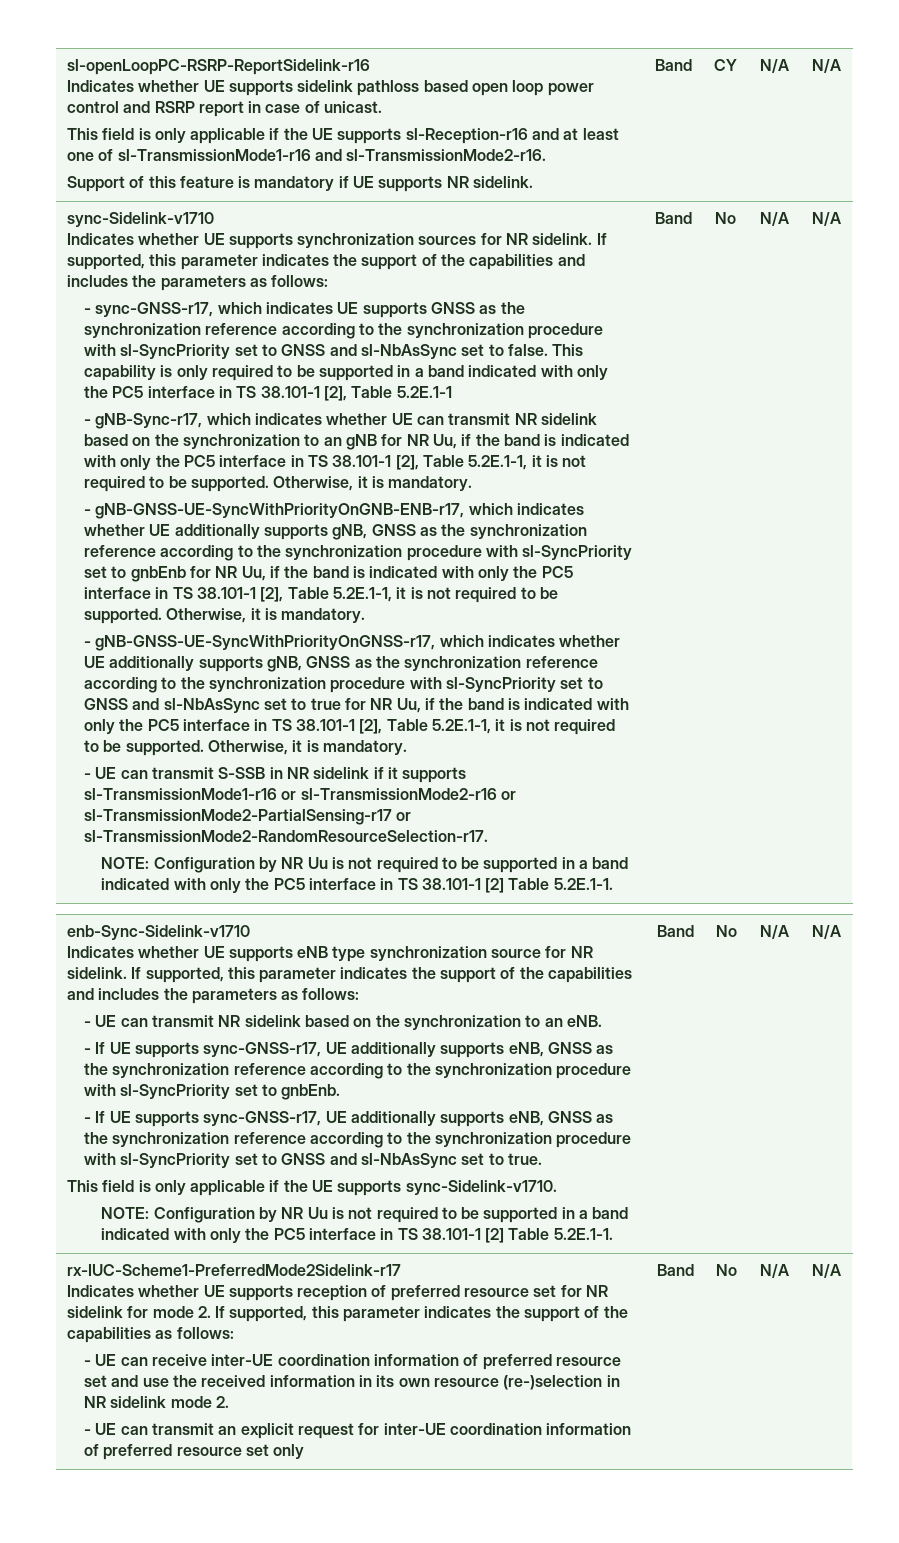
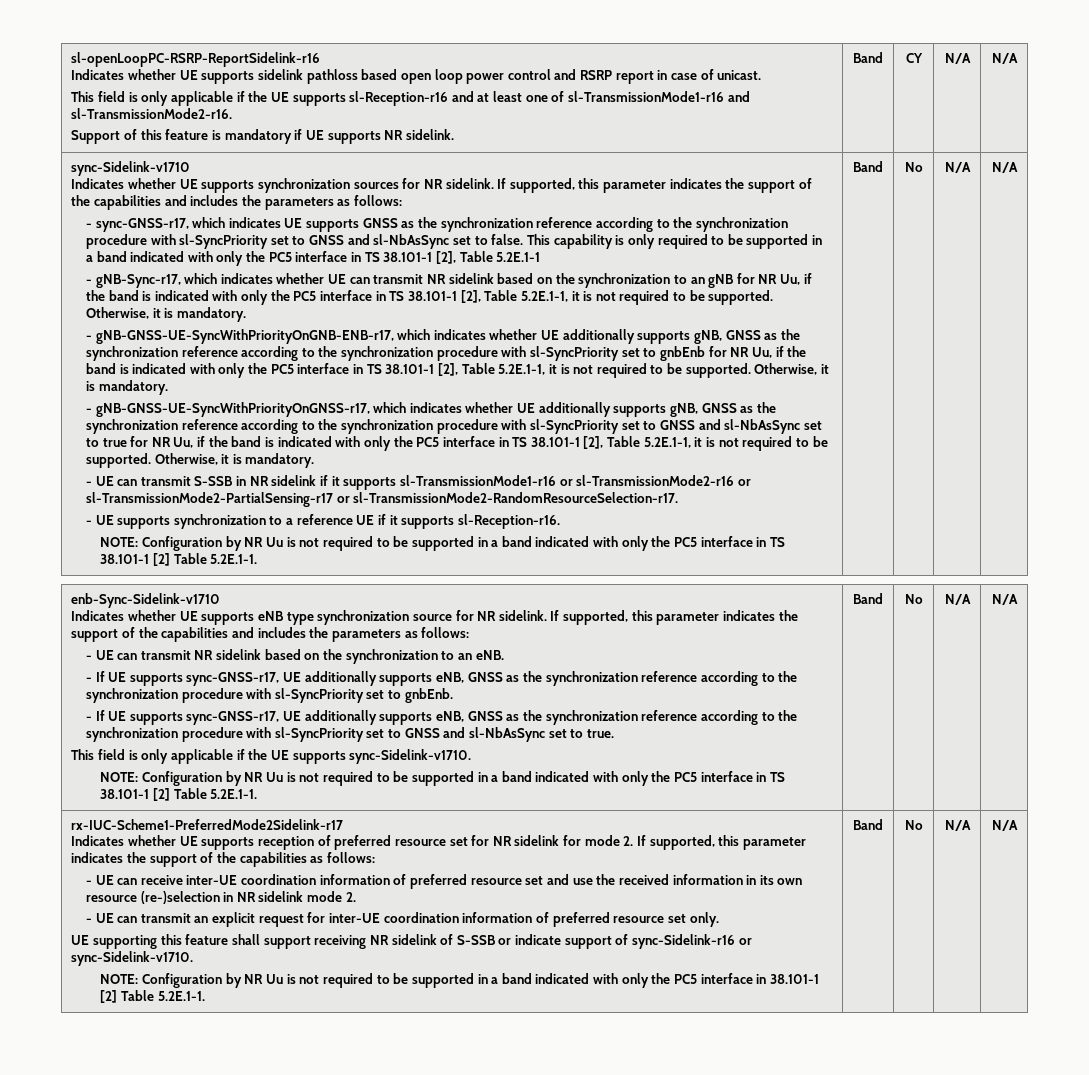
(489, 836) none -> [85,514,560,529] // - UE supports synchronization to a reference UE if it supports sl-Reception-r16.
[273,1444,305,1459] only -> [689,912,719,927] [71,934,752,949] [71,951,194,966] [100,973,819,988] [100,990,205,1003] only. // UE supporting this feature shall support receiving NR sidelink of S-SSB or indicate support of sync-Sidelink-r16 or sync-Sidelink-v1710. // NOTE: Configuration by NR Uu is not required to be supported in a band indicated with only the PC5 interface in 38.101-1 [2] Table 5.2E.1-1.

